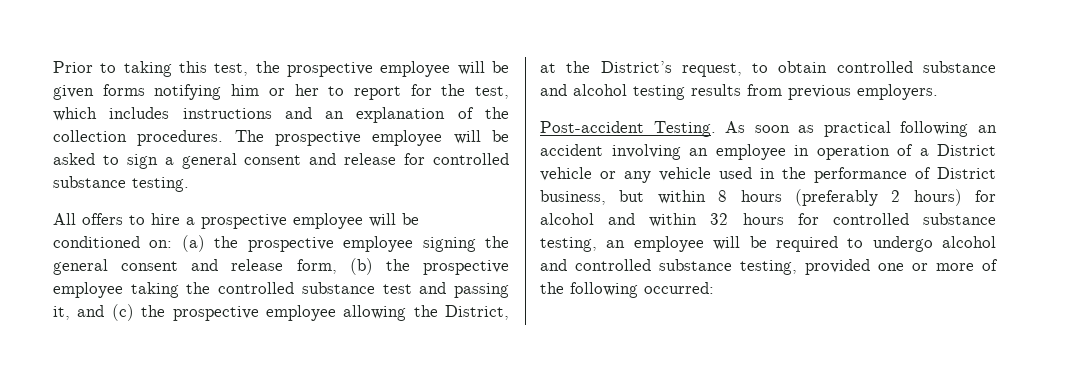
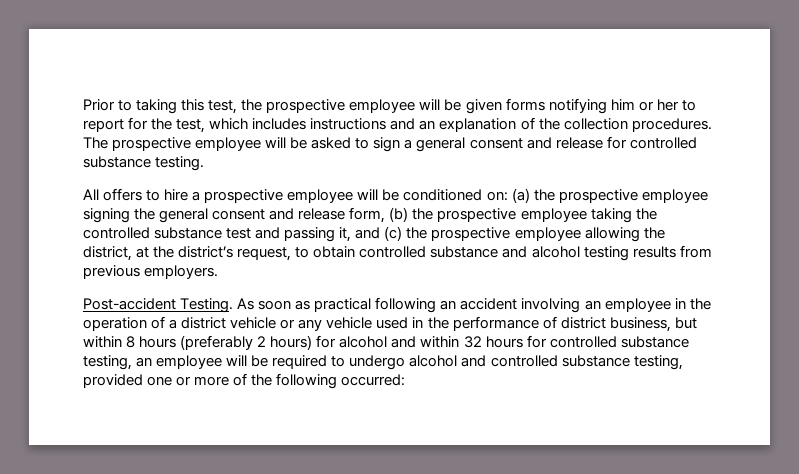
[445,305,509,320] District, -> [83,246,132,261] district,
[600,61,672,73] District’s -> [178,246,234,258] district’s
(809, 150) none -> [689,298,711,310] the
[937,144,996,156] District -> [181,317,227,329] district
[937,167,996,179] District -> [560,317,606,329] district

